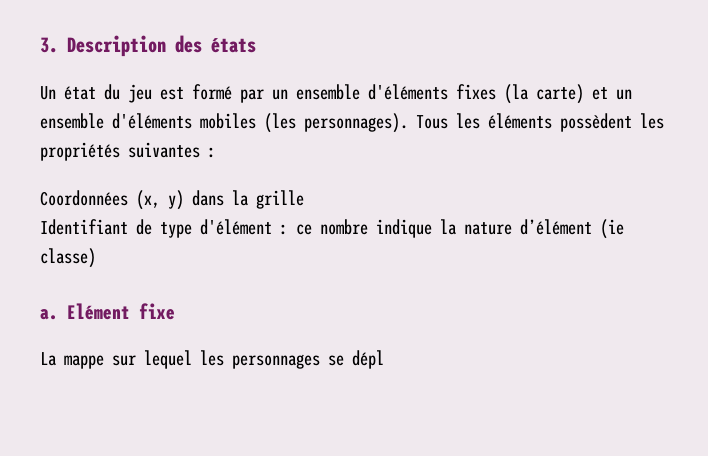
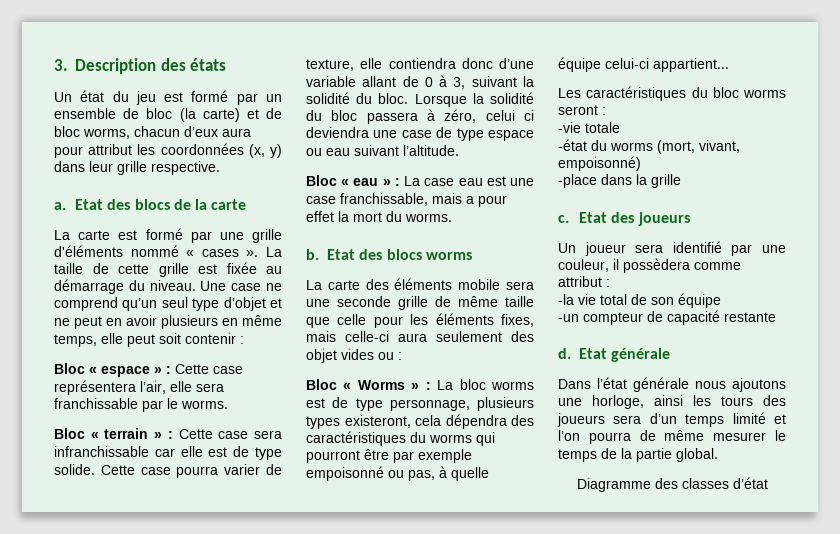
[368,84,496,100] d'éléments fixes -> [123,108,173,119] de bloc
[616,89,632,100] [40,113,664,133] [40,142,216,161] [40,190,304,210] [40,219,624,239] [40,248,96,268] [40,303,176,320] [40,350,384,369] un ensemble d'éléments mobiles (les personnages). Tous les éléments possèdent les propriétés suivantes : // Coordonnées (x, y) dans la grille // Identifiant de type d'élément : ce nombre indique la nature d’élément (ie classe) // a. Elément fixe // La mappe sur lequel les personnages se dépl -> [266,108,282,119] [54,126,251,139] [54,143,282,158] [54,161,220,175] [54,199,247,210] [54,228,282,243] [54,245,282,257] [54,262,282,277] [54,279,282,294] [54,297,282,311] [54,315,282,329] [54,333,244,347] [54,363,243,377] [54,380,224,395] [54,398,228,412] [54,428,282,439] [54,446,282,460] [54,464,282,478] [306,58,534,71] [306,75,534,89] [306,92,534,107] [306,109,534,124] [306,127,534,141] [306,145,459,156] [306,175,534,186] [306,193,507,207] [306,211,452,222] [306,249,472,260] [306,278,534,290] [306,296,534,310] [306,313,534,328] [306,331,534,342] [306,349,402,363] [306,379,534,390] [306,397,534,411] [306,414,534,429] [306,431,495,446] [306,449,472,463] [306,466,489,481] [558,57,729,72] [558,86,786,101] [558,105,606,115] [558,122,620,133] [558,139,740,154] [558,156,641,171] [558,174,681,188] [558,212,690,226] [558,241,786,256] [558,258,741,273] [558,276,610,287] [558,293,721,308] [558,310,776,325] [558,348,671,362] [558,377,786,392] [558,395,786,409] [557,412,786,427] [558,430,786,444] [558,448,718,462] [576,477,768,492] de bloc worms, chacun d’eux aura pour attribut les coordonnées (x, y) dans leur grille respective. // a. Etat des blocs de la carte // La carte est formé par une grille d'éléments nommé « cases ». La taille de cette grille est fixée au démarrage du niveau. Une case ne comprend qu’un seul type d’objet et ne peut en avoir plusieurs en même temps, elle peut soit contenir : // Bloc « espace » : Cette case représentera l’air, elle sera franchissable par le worms. // Bloc « terrain » : Cette case sera infranchissable car elle est de type solide. Cette case pourra varier de texture, elle contiendra donc d’une variable allant de 0 à 3, suivant la solidité du bloc. Lorsque la solidité du bloc passera à zéro, celui ci deviendra une case de type espace ou eau suivant l’altitude. // Bloc « eau » : La case eau est une case franchissable, mais a pour effet la mort du worms. // b. Etat des blocs worms // La carte des éléments mobile sera une seconde grille de même taille que celle pour les éléments fixes, mais celle-ci aura seulement des objet vides ou : // Bloc « Worms » : La bloc worms est de type personnage, plusieurs types existeront, cela dépendra des caractéristiques du worms qui pourront être par exemple empoisonné ou pas, à quelle équipe celui-ci appartient... // Les caractéristiques du bloc worms seront : // -vie totale // -état du worms (mort, vivant, empoisonné) // -place dans la grille // c. Etat des joueurs // Un joueur sera identifié par une couleur, il possèdera comme attribut : // -la vie total de son équipe // -un compteur de capacité restante // d. Etat générale // Dans l’état générale nous ajoutons une horloge, ainsi les tours des joueurs sera d’un temps limité et l’on pourra de même mesurer le temps de la partie global. // Diagramme des classes d’état

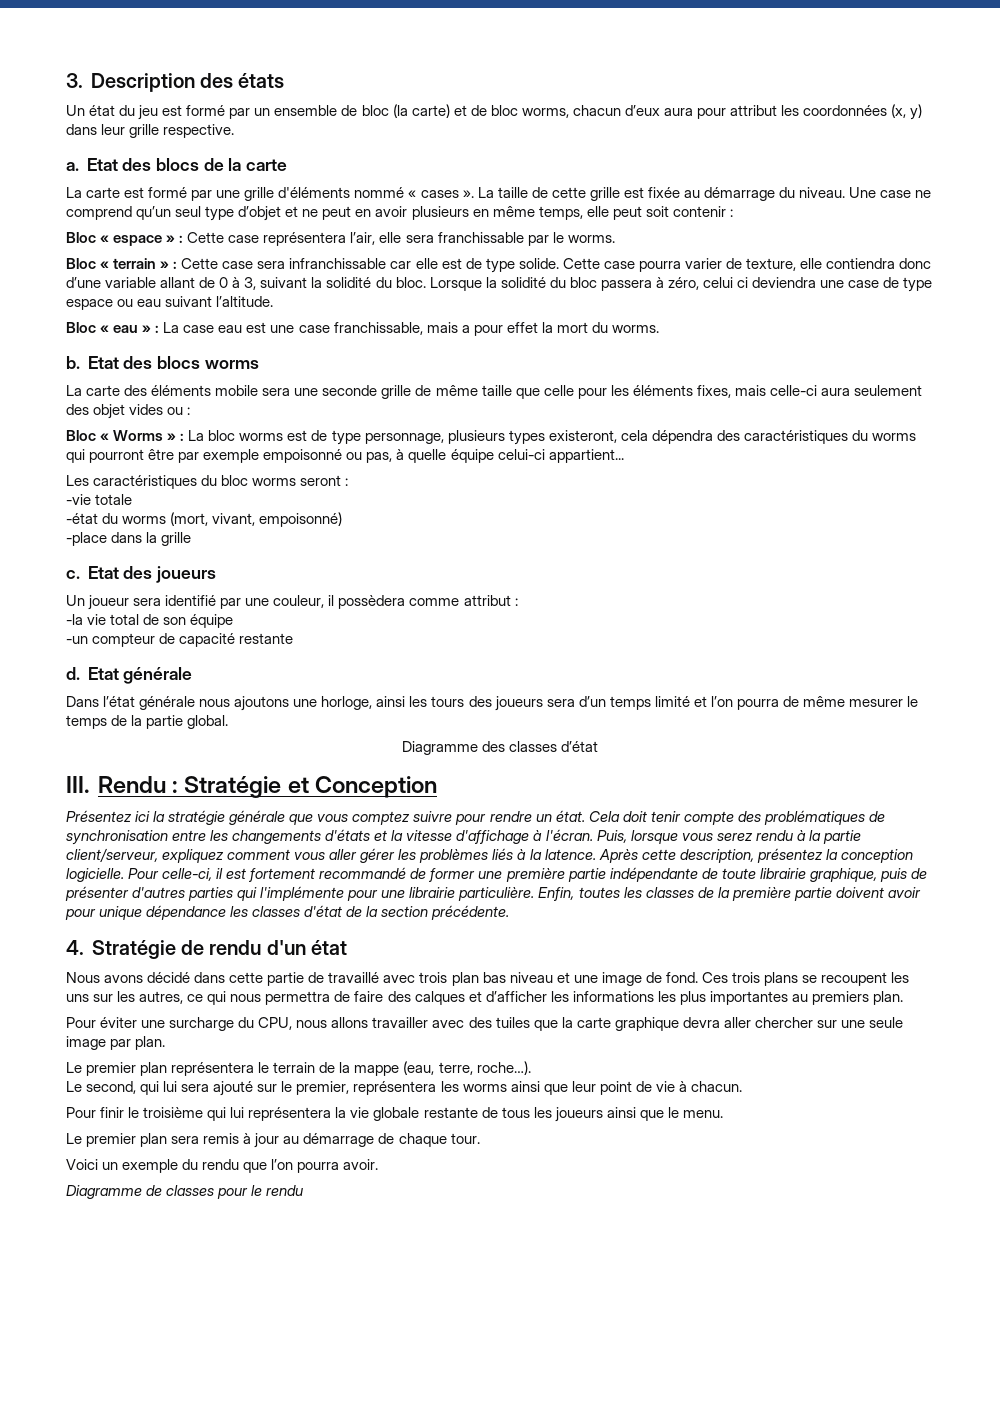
(768, 483) none -> [66,776,437,798] [66,810,885,825] [66,829,861,845] [66,848,913,863] [66,867,927,882] [65,886,921,901] [65,905,510,920] [66,940,348,959] [66,972,910,986] [66,991,904,1005] [66,1017,904,1031] [66,1036,166,1050] [66,1061,531,1076] [66,1081,742,1096] [66,1107,723,1122] [66,1133,480,1148] [66,1159,379,1173] [66,1185,304,1199] // III. Rendu : Stratégie et Conception // Présentez ici la stratégie générale que vous comptez suivre pour rendre un état. Cela doit tenir compte des problématiques de synchronisation entre les changements d'états et la vitesse d'affichage à l'écran. Puis, lorsque vous serez rendu à la partie client/serveur, expliquez comment vous aller gérer les problèmes liés à la latence. Après cette description, présentez la conception logicielle. Pour celle-ci, il est fortement recommandé de former une première partie indépendante de toute librairie graphique, puis de présenter d'autres parties qui l'implémente pour une librairie particulière. Enfin, toutes les classes de la première partie doivent avoir pour unique dépendance les classes d'état de la section précédente. // 4. Stratégie de rendu d'un état // Nous avons décidé dans cette partie de travaillé avec trois plan bas niveau et une image de fond. Ces trois plans se recoupent les uns sur les autres, ce qui nous permettra de faire des calques et d’afficher les informations les plus importantes au premiers plan. // Pour éviter une surcharge du CPU, nous allons travailler avec des tuiles que la carte graphique devra aller chercher sur une seule image par plan. // Le premier plan représentera le terrain de la mappe (eau, terre, roche…). // Le second, qui lui sera ajouté sur le premier, représentera les worms ainsi que leur point de vie à chacun. // Pour finir le troisième qui lui représentera la vie globale restante de tous les joueurs ainsi que le menu. // Le premier plan sera remis à jour au démarrage de chaque tour. // Voici un exemple du rendu que l’on pourra avoir. // Diagramme de classes pour le rendu

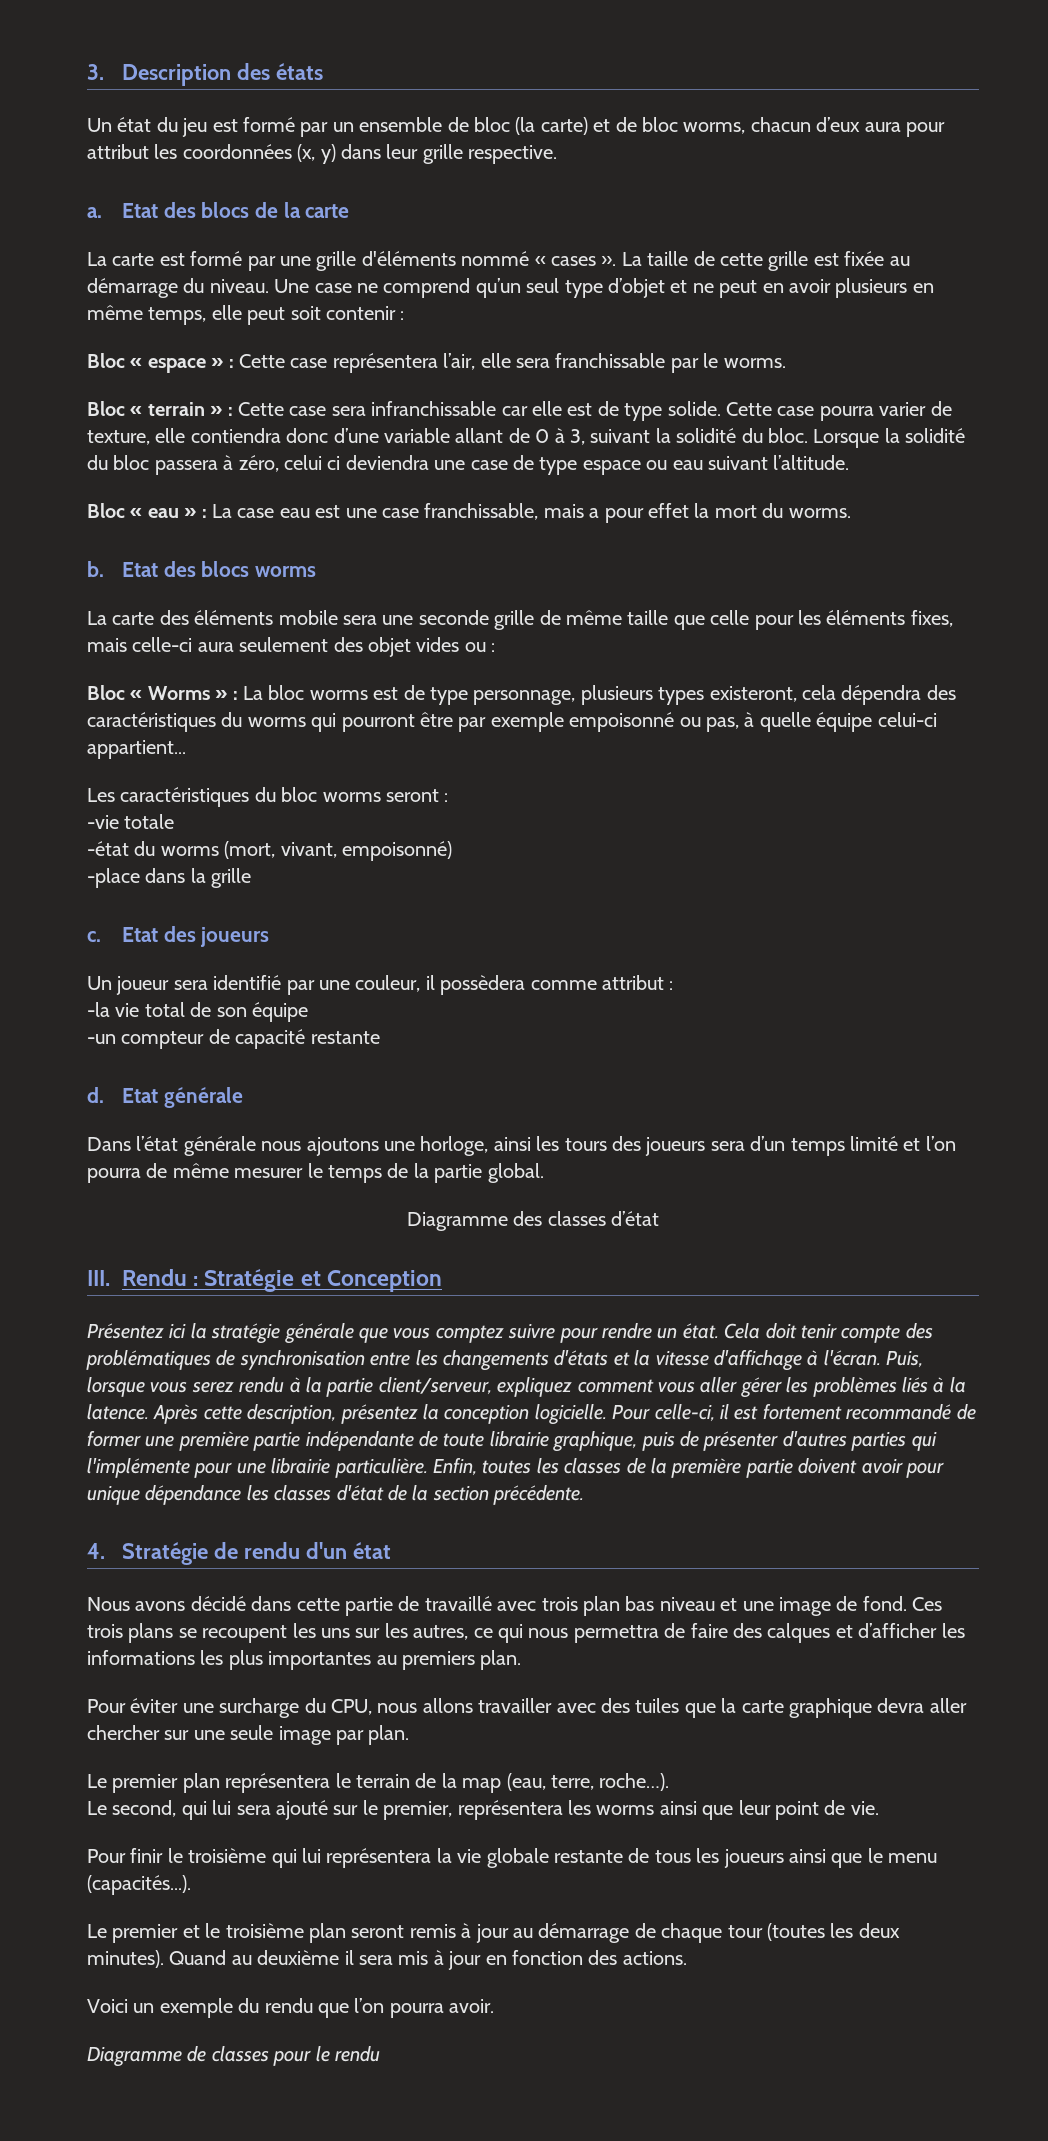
[354,1065,400,1076] mappe -> [462,1778,502,1793] map
[655,1081,742,1092] vie à chacun. -> [850,1801,879,1815] vie.
[682,1110,723,1118] [66,1133,200,1147] menu. // Le premier plan sera -> [888,1853,938,1863] [87,1875,191,1895] [87,1923,405,1943] menu (capacités...). // Le premier et le troisième plan seront
[450,1133,480,1144] tour. -> [727,1923,900,1941] [87,1950,687,1970] tour (toutes les deux minutes). Quand au deuxième il sera mis à jour en fonction des actions.

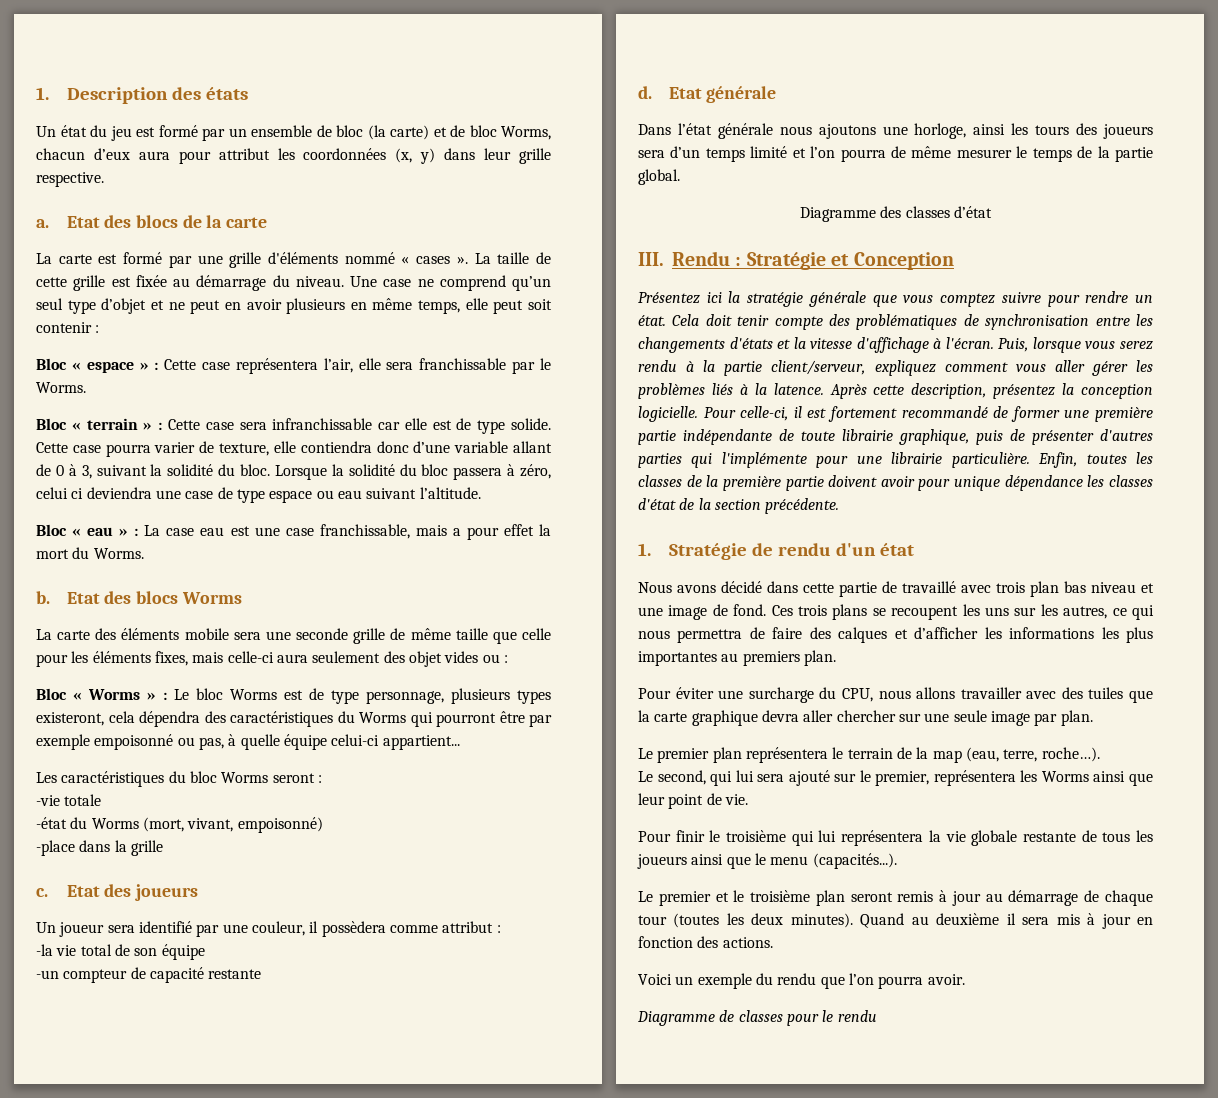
[87,64,104,80] 3. -> [36,87,49,100] 1.
[683,122,746,134] worms, -> [501,126,551,140] Worms,
[723,358,786,368] worms. -> [36,382,86,393] Worms.
[788,508,851,518] worms. -> [93,548,144,559] Worms.
[255,566,317,577] worms -> [181,592,242,604] Worms
[242,685,368,700] La bloc worms -> [174,688,277,700] Le bloc Worms
[247,717,306,727] worms -> [359,712,406,723] Worms
[322,792,381,802] worms -> [221,772,269,783] Worms
[160,846,219,856] worms -> [91,818,139,829] Worms
[87,1543,105,1559] 4. -> [638,543,651,556] 1.
[596,1805,655,1815] worms -> [1041,771,1089,782] Worms

